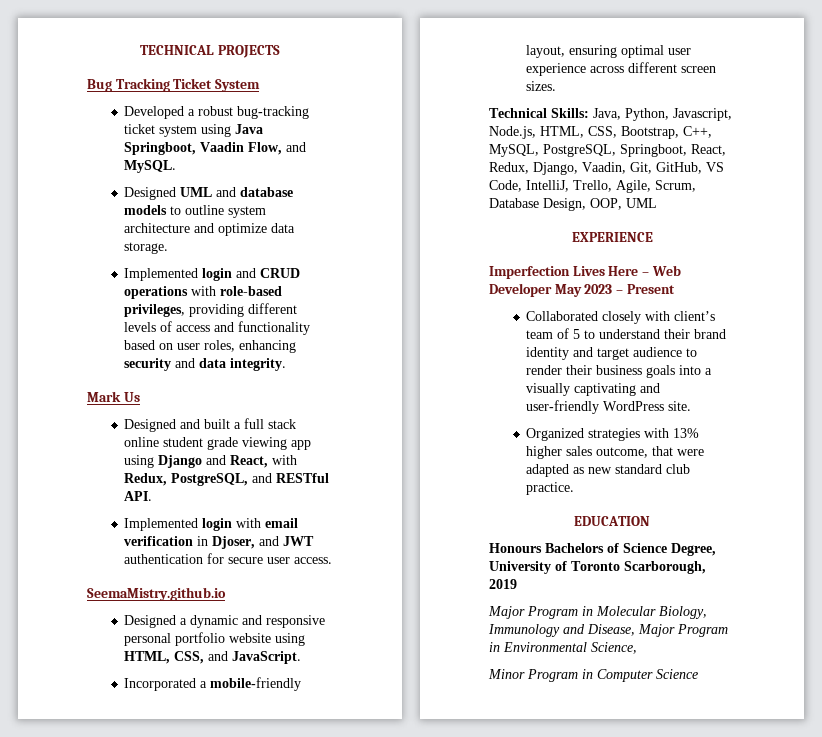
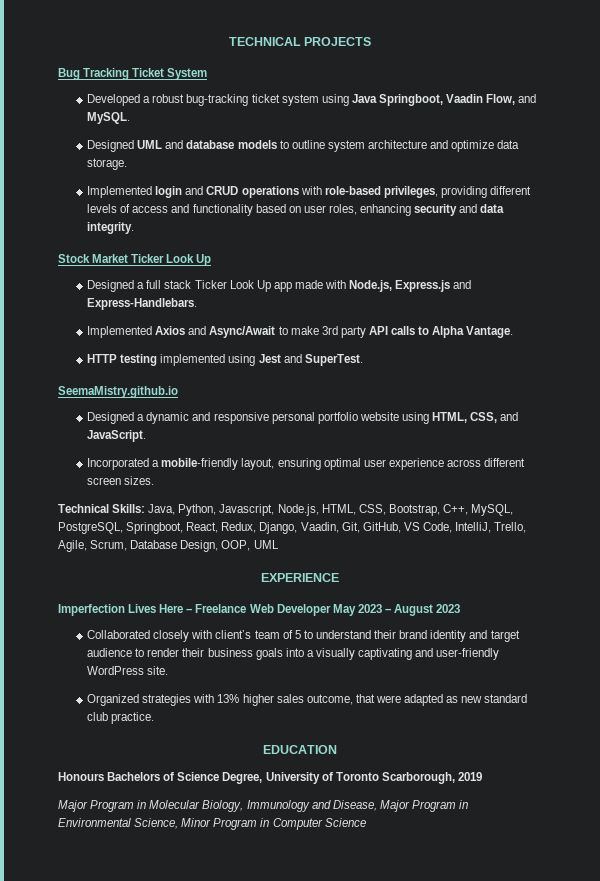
[87,391,140,402] [124,419,231,432] Mark Us // Designed and built -> [58,254,212,266] [87,280,135,292] Stock Market Ticker Look Up // Designed
[124,437,312,450] [124,455,298,468] [124,473,330,486] [124,491,153,501] [124,518,299,531] [124,536,315,549] [124,553,333,564] online student grade viewing app using Django and React, with Redux, PostgreSQL, and RESTful API. // Implemented login with email verification in Djoser, and JWT authentication for secure user access. -> [194,280,472,292] [87,298,198,310] [87,326,514,338] [87,354,363,366] Ticker Look Up app made with Node.js, Express.js and Express-Handlebars. // Implemented Axios and Async/Await to make 3rd party API calls to Alpha Vantage. // HTTP testing implemented using Jest and SuperTest.
(649, 274) none -> [195,604,247,613] Freelance
[626,284,675,294] Present -> [394,604,461,616] August 2023
(637, 648) // -> (179, 823) none

